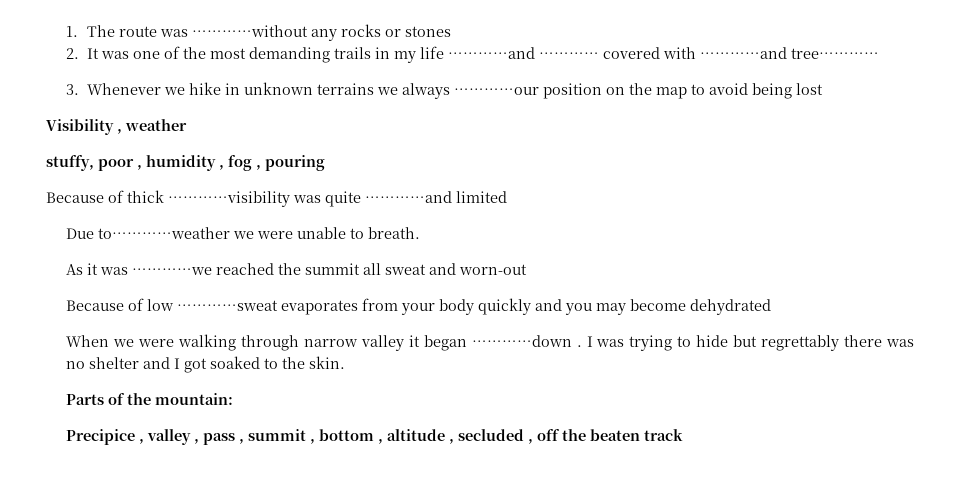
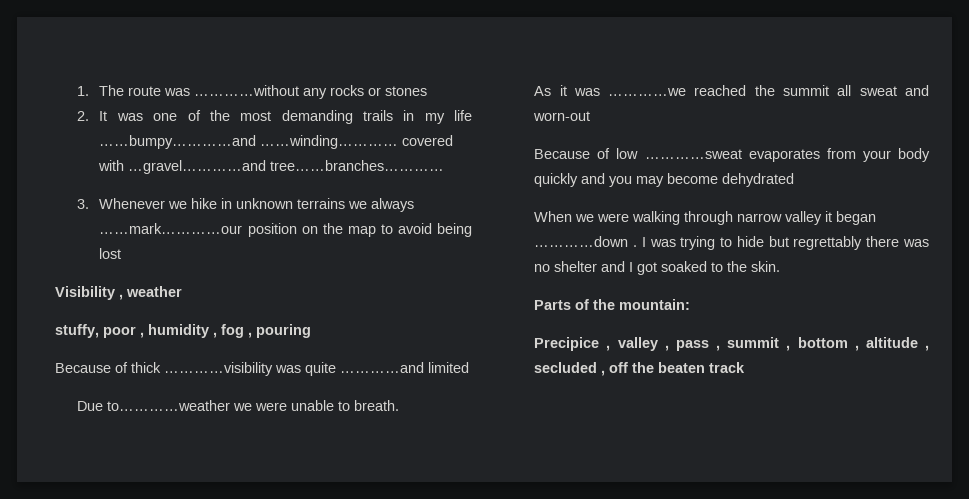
[447,47,879,59] …………and ………… covered with …………and tree………… -> [99,135,454,149] [98,160,445,174] ……bumpy…………and ……winding………… covered with …gravel…………and tree……branches…………
[453,87,539,95] …………our -> [99,223,243,234] ……mark…………our

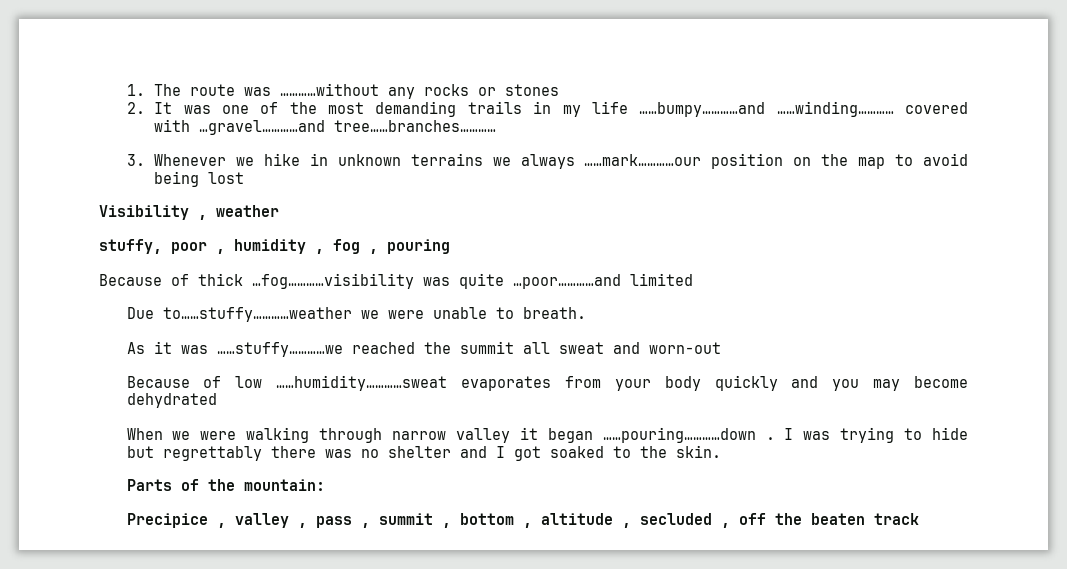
[164,362,273,376] …………visibility -> [252,273,414,289] …fog…………visibility
[340,362,424,373] …………and -> [513,274,621,289] …poor…………and
[107,400,231,411] to…………weather -> [162,307,352,322] to……stuffy…………weather
[608,88,687,96] …………we -> [216,342,343,357] ……stuffy…………we
[644,149,742,159] …………sweat -> [276,375,448,391] ……humidity…………sweat
[534,236,629,247] …………down -> [602,427,756,443] ……pouring…………down

